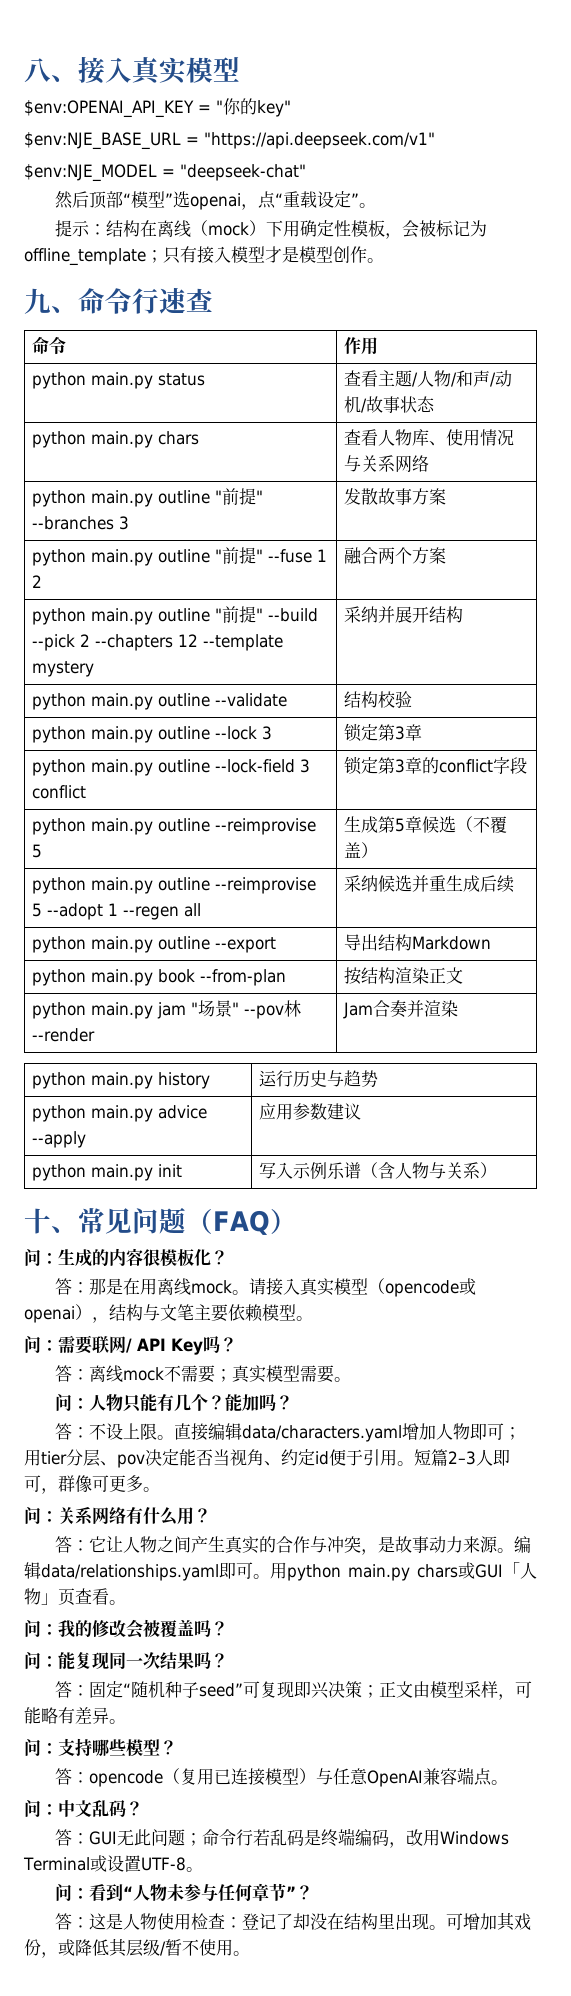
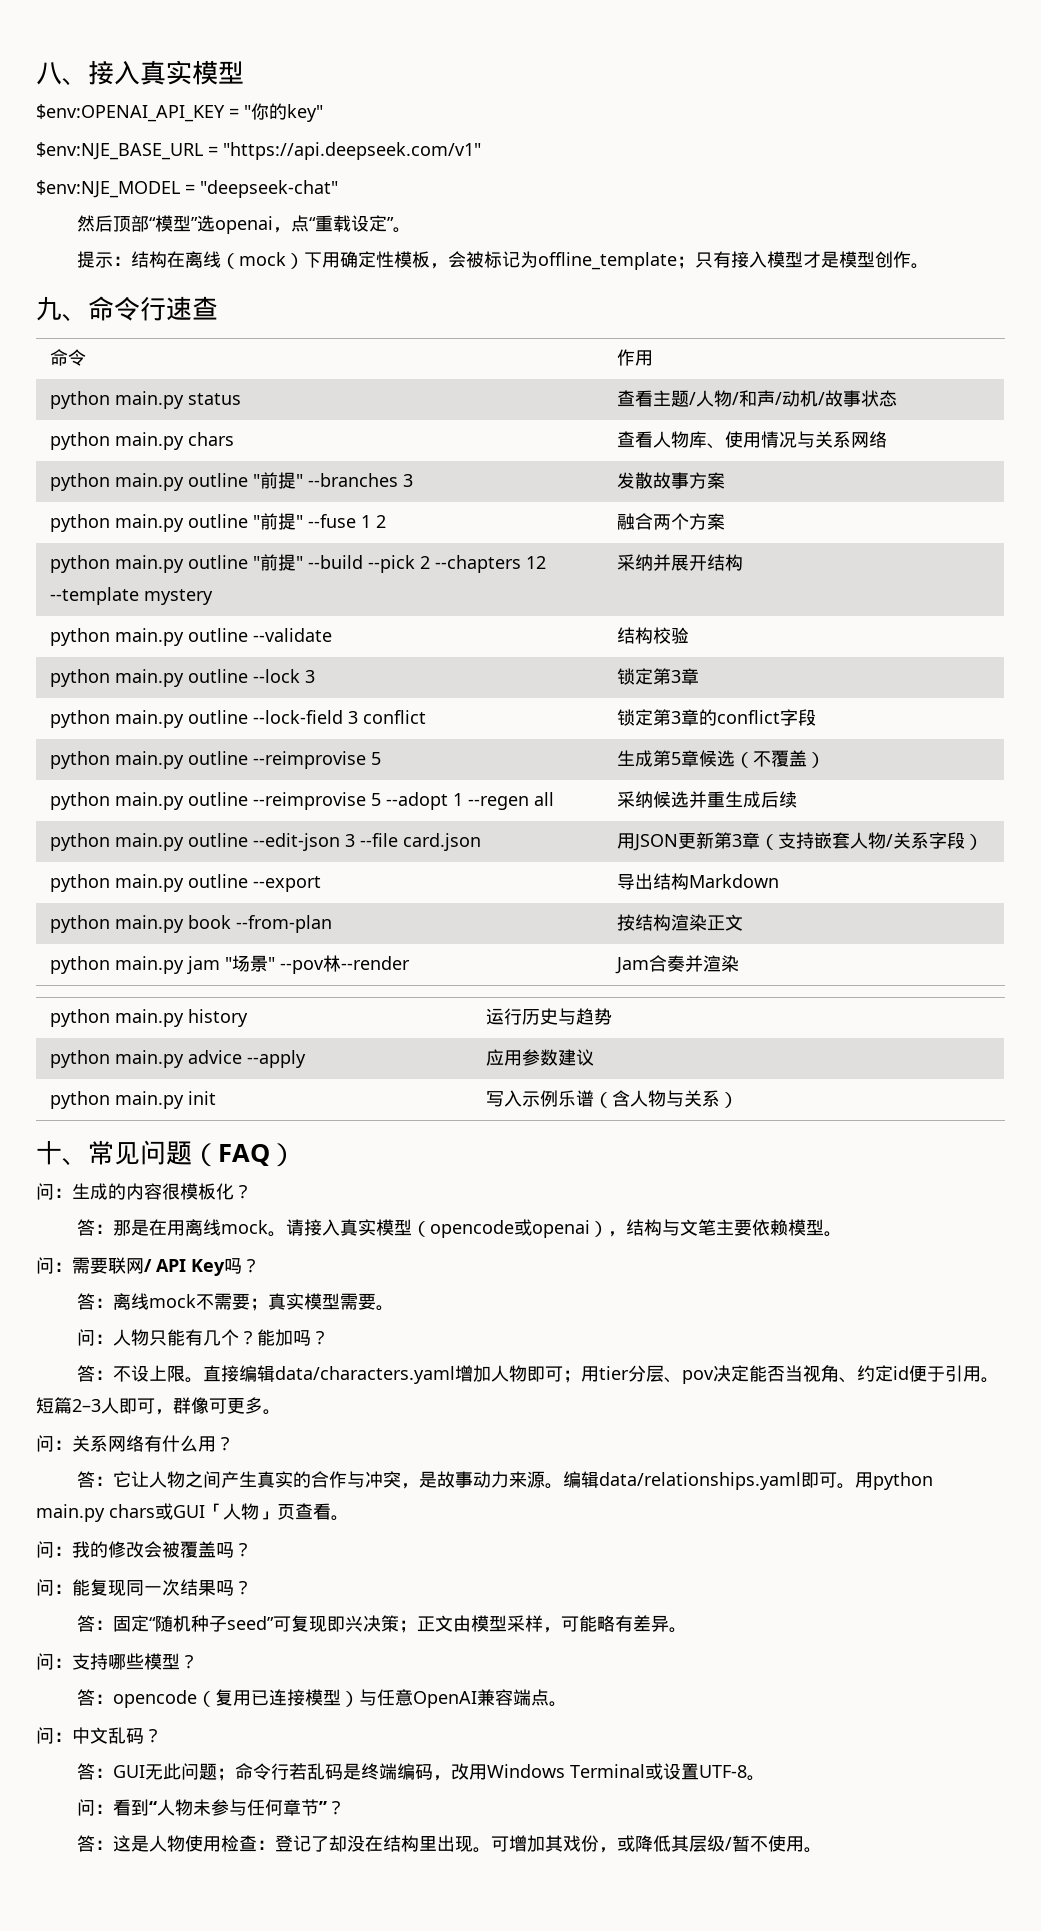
(515, 884) none -> [49,833,481,851] [616,832,983,851] // python main.py outline --edit-json 3 --file card.json | 用JSON更新第3章（支持嵌套人物/关系字段）

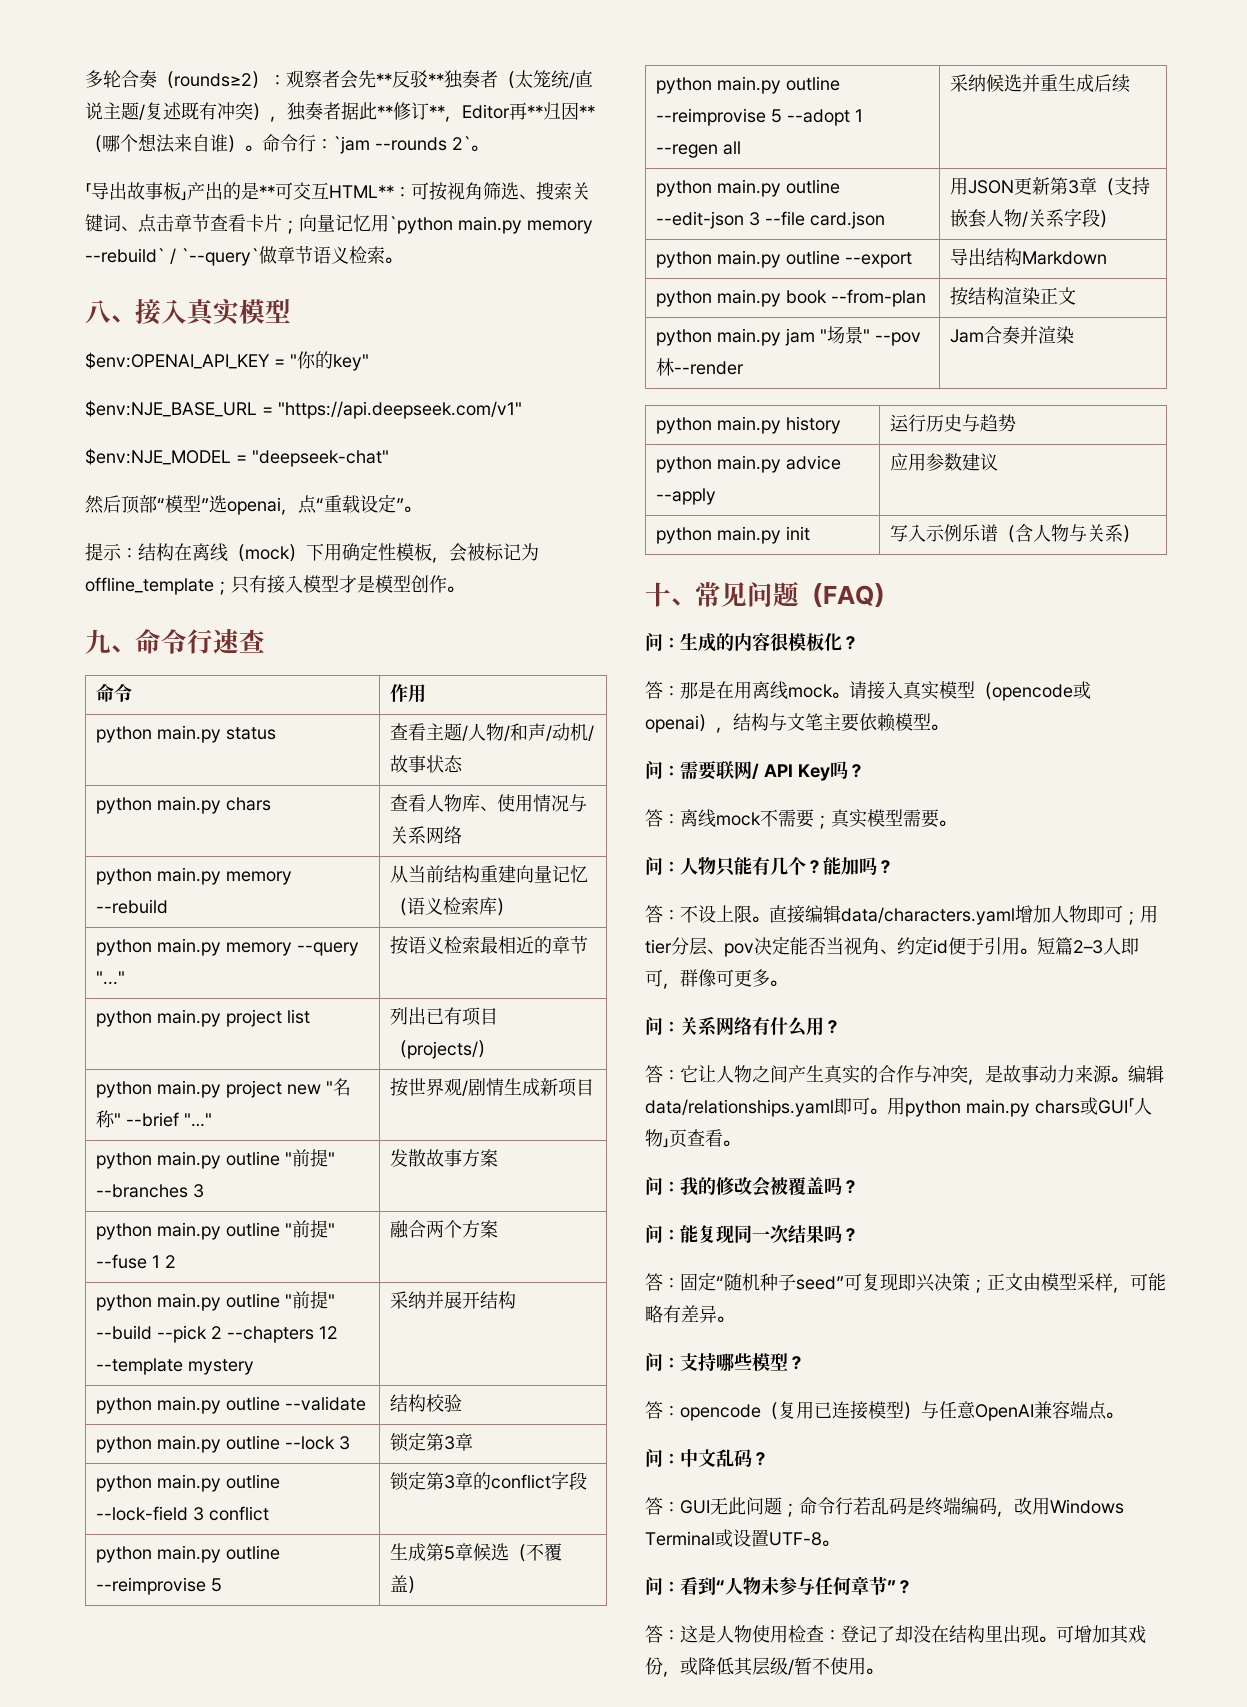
(36, 73) none -> [85,70,593,89] [85,102,595,122] [85,133,488,154] [85,182,590,201] [85,214,593,234] [85,246,402,266] 多轮合奏（rounds≥2）：观察者会先**反驳**独奏者（太笼统/直说主题/复述既有冲突），独奏者据此**修订**，Editor再**归因**（哪个想法来自谁）。命令行：`jam --rounds 2`。 // 「导出故事板」产出的是**可交互HTML**：可按视角筛选、搜索关键词、点击章节查看卡片；向量记忆用`python main.py memory --rebuild` / `--query`做章节语义检索。 //
(887, 439) none -> [96,867,293,885] [96,899,169,914] [390,865,589,883] [390,897,515,916] [96,938,360,956] [96,971,126,985] [390,936,589,955] [96,1009,311,1027] [390,1007,499,1026] [390,1040,496,1059] [96,1078,352,1098] [96,1110,213,1128] [390,1078,595,1097] // python main.py memory --rebuild | 从当前结构重建向量记忆（语义检索库） // python main.py memory --query "..." | 按语义检索最相近的章节 // python main.py project list | 列出已有项目（projects/） // python main.py project new "名称" --brief "…" | 按世界观/剧情生成新项目

